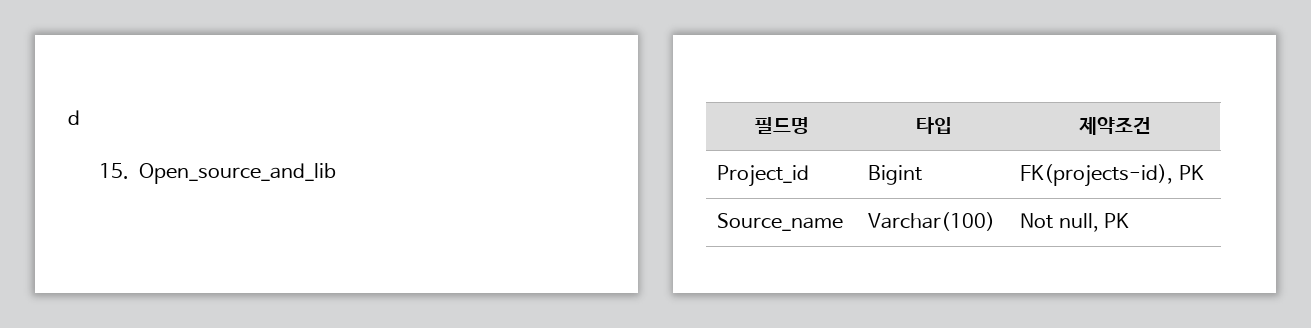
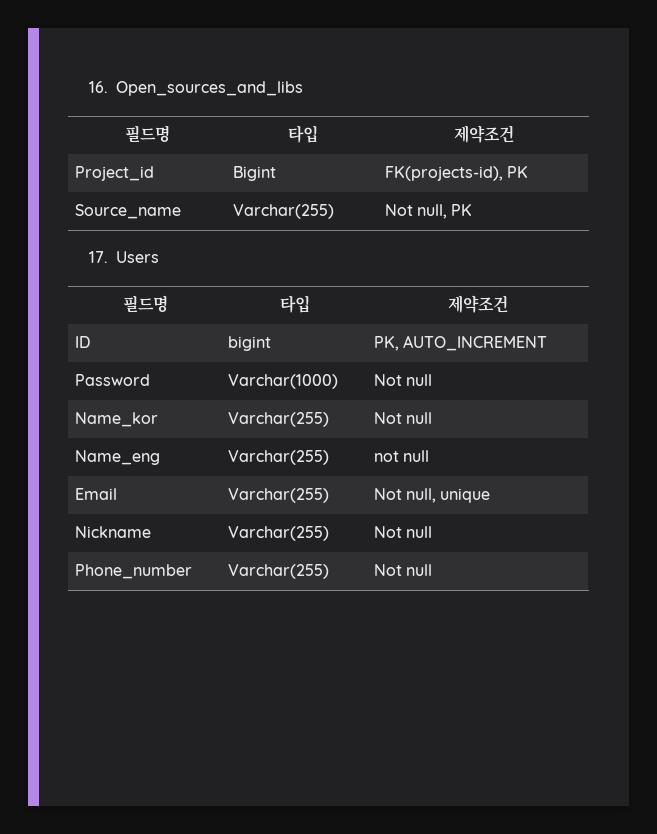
[68,110,80,125] [99,163,337,184] d // 15. Open_source_and_lib -> [89,81,304,96] 16. Open_sources_and_libs
[868,212,996,231] Varchar(100) -> [232,204,334,219] Varchar(255)
(1129, 220) none -> [89,251,160,263] [122,295,168,312] [279,295,310,313] [448,295,508,313] [74,336,90,348] [227,336,271,351] [373,335,548,351] [74,374,150,386] [227,374,338,389] [373,374,433,386] [74,412,158,427] [227,412,329,427] [373,412,433,424] [74,450,160,465] [227,450,329,465] [373,450,430,462] [74,488,117,500] [227,488,329,503] [373,488,491,503] [74,526,151,538] [227,526,329,541] [373,526,433,538] [74,564,192,579] [227,564,329,579] [373,564,433,576] // 17. Users // 필드명 | 타입 | 제약조건 // ID | bigint | PK, AUTO_INCREMENT // Password | Varchar(1000) | Not null // Name_kor | Varchar(255) | Not null // Name_eng | Varchar(255) | not null // Email | Varchar(255) | Not null, unique // Nickname | Varchar(255) | Not null // Phone_number | Varchar(255) | Not null

